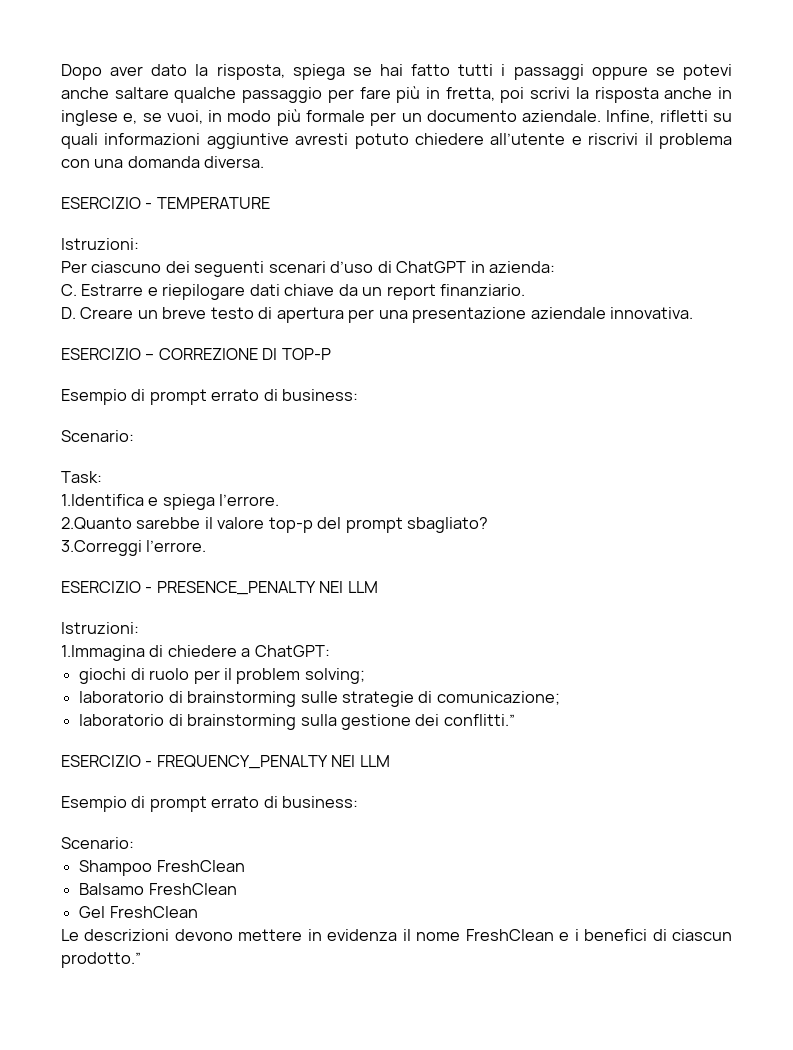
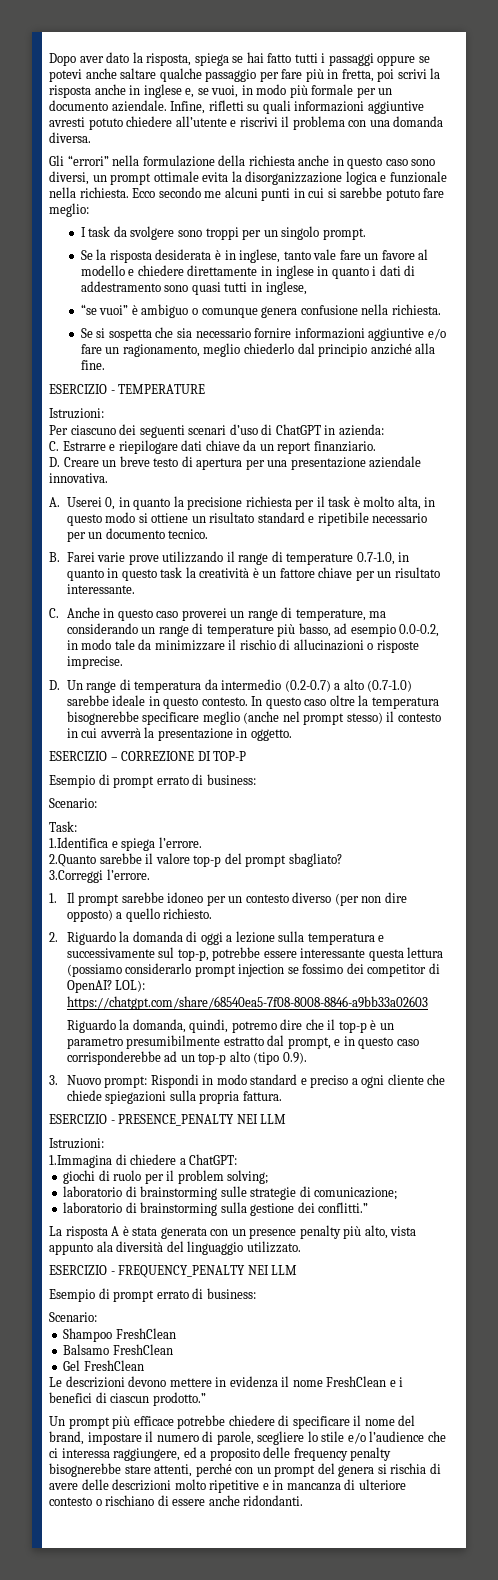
(265, 162) none -> [49,155,436,169] [49,171,447,185] [49,187,445,201] [49,203,89,217] [80,226,366,240] [80,249,429,263] [80,265,416,279] [80,281,307,295] [80,304,441,318] [80,327,446,341] [80,343,436,357] [80,360,105,370] // Gli “errori” nella formulazione della richiesta anche in questo caso sono diversi, un prompt ottimale evita la disorganizzazione logica e funzionale nella richiesta. Ecco secondo me alcuni punti in cui si sarebbe potuto fare meglio: // I task da svolgere sono troppi per un singolo prompt. // Se la risposta desiderata è in inglese, tanto vale fare un favore al modello e chiedere direttamente in inglese in quanto i dati di addestramento sono quasi tutti in inglese, // “se vuoi” è ambiguo o comunque genera confusione nella richiesta. // Se si sospetta che sia necessario fornire informazioni aggiuntive e/o fare un ragionamento, meglio chiederlo dal principio anziché alla fine.
(694, 313) none -> [49,496,436,510] [66,512,428,526] [66,528,209,542] [49,551,410,565] [66,567,440,581] [66,584,135,594] [49,607,387,621] [66,623,440,637] [66,639,419,653] [66,656,123,669] [49,679,413,693] [66,695,439,709] [66,711,441,725] [66,727,292,741] // A. Userei 0, in quanto la precisione richiesta per il task è molto alta, in questo modo si ottiene un risultato standard e ripetibile necessario per un documento tecnico. // B. Farei varie prove utilizzando il range di temperature 0.7-1.0, in quanto in questo task la creatività è un fattore chiave per un risultato interessante. // C. Anche in questo caso proverei un range di temperature, ma considerando un range di temperature più basso, ad esempio 0.0-0.2, in modo tale da minimizzare il rischio di allucinazioni o risposte imprecise. // D. Un range di temperatura da intermedio (0.2-0.7) a alto (0.7-1.0) sarebbe ideale in questo contesto. In questo caso oltre la temperatura bisognerebbe specificare meglio (anche nel prompt stesso) il contesto in cui avverrà la presentazione in oggetto.
(207, 546) none -> [49,892,407,906] [66,908,213,922] [49,931,385,945] [66,947,444,961] [66,963,440,977] [66,980,146,993] [66,996,428,1010] [66,1019,394,1033] [66,1035,419,1049] [66,1051,307,1065] [49,1074,446,1088] [66,1090,282,1104] // 1. Il prompt sarebbe idoneo per un contesto diverso (per non dire opposto) a quello richiesto. // 2. Riguardo la domanda di oggi a lezione sulla temperatura e successivamente sul top-p, potrebbe essere interessante questa lettura (possiamo considerarlo prompt injection se fossimo dei competitor di OpenAI? LOL): https://chatgpt.com/share/68540ea5-7f08-8008-8846-a9bb33a02603 // Riguardo la domanda, quindi, potremo dire che il top-p è un parametro presumibilmente estratto dal prompt, e in questo caso corrisponderebbe ad un top-p alto (tipo 0.9). // 3. Nuovo prompt: Rispondi in modo standard e preciso a ogni cliente che chiede spiegazioni sulla propria fattura.
(515, 720) none -> [49,1225,417,1239] [49,1241,301,1255] // La risposta A è stata generata con un presence penalty più alto, vista appunto ala diversità del linguaggio utilizzato.
(141, 960) none -> [49,1415,416,1429] [49,1431,446,1445] [49,1447,392,1461] [49,1463,441,1477] [49,1479,406,1493] [49,1495,304,1506] // Un prompt più efficace potrebbe chiedere di specificare il nome del brand, impostare il numero di parole, scegliere lo stile e/o l’audience che ci interessa raggiungere, ed a proposito delle frequency penalty bisognerebbe stare attenti, perché con un prompt del genera si rischia di avere delle descrizioni molto ripetitive e in mancanza di ulteriore contesto o rischiano di essere anche ridondanti.

